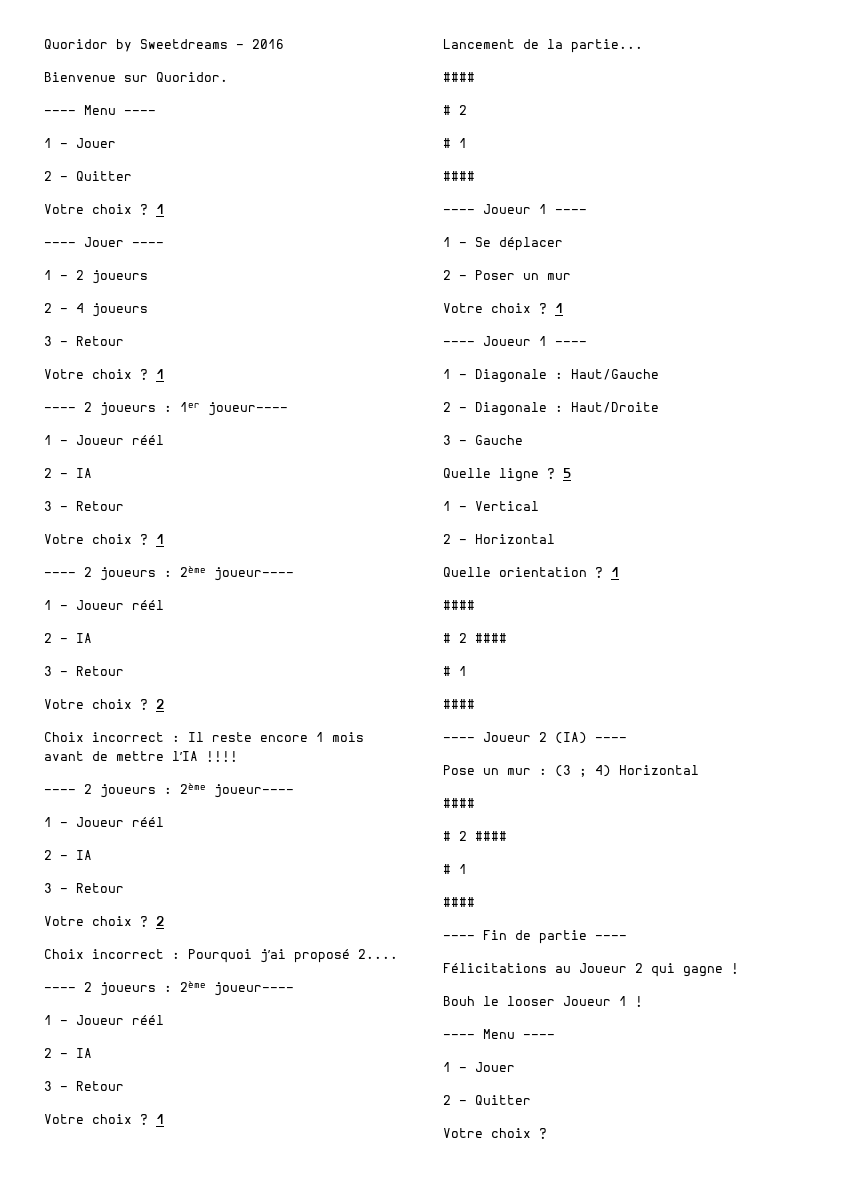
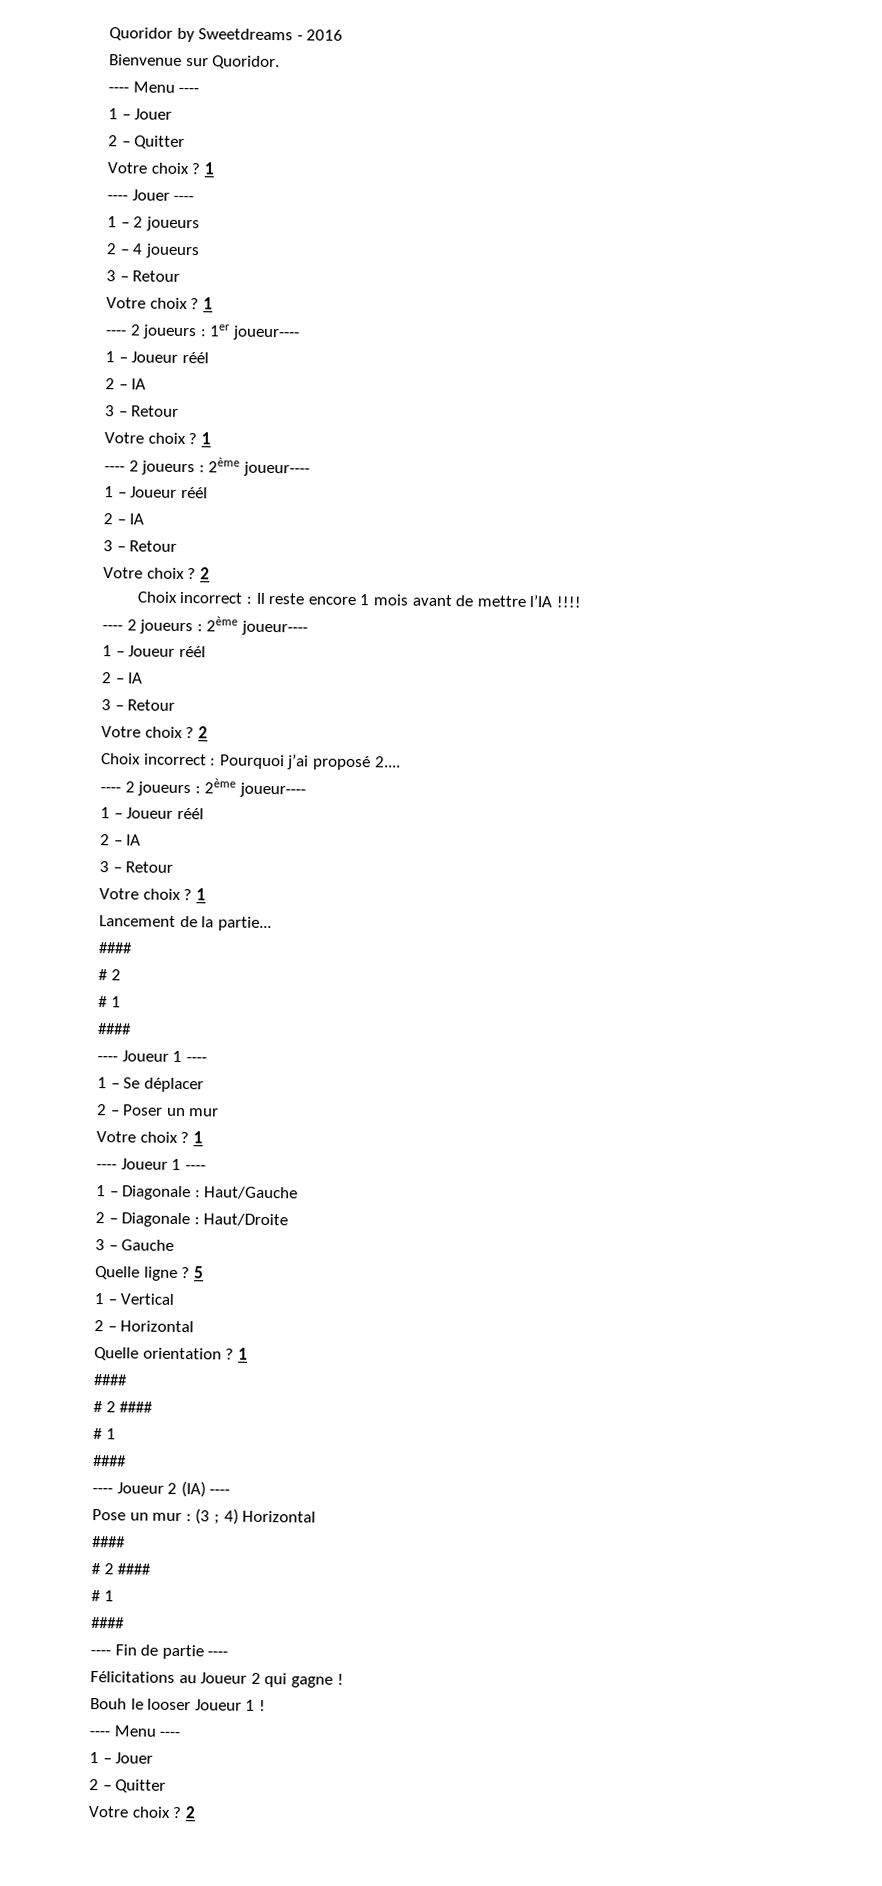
(547, 1133) none -> [184,1806,196,1819] 2

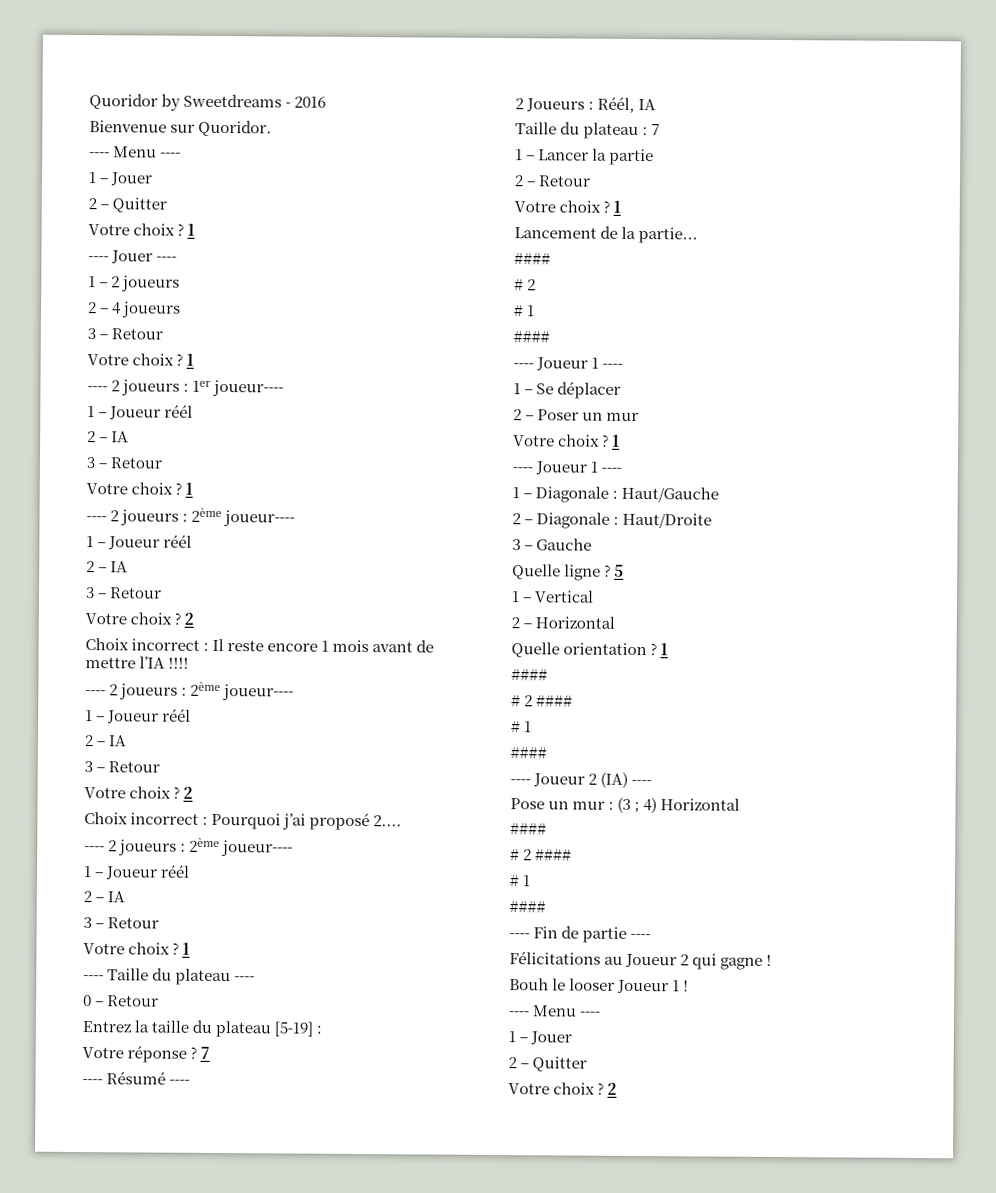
(206, 894) none -> [83,967,256,986] [83,995,160,1007] [82,1019,323,1038] [82,1045,211,1063] [82,1071,191,1085] [515,96,657,113] [515,121,661,139] [515,148,655,166] [514,175,592,187] [514,200,622,213] // ---- Taille du plateau ---- // 0 – Retour // Entrez la taille du plateau [5-19] : // Votre réponse ? 7 // ---- Résumé ---- // 2 Joueurs : Réél, IA // Taille du plateau : 7 // 1 – Lancer la partie // 2 – Retour // Votre choix ? 1

